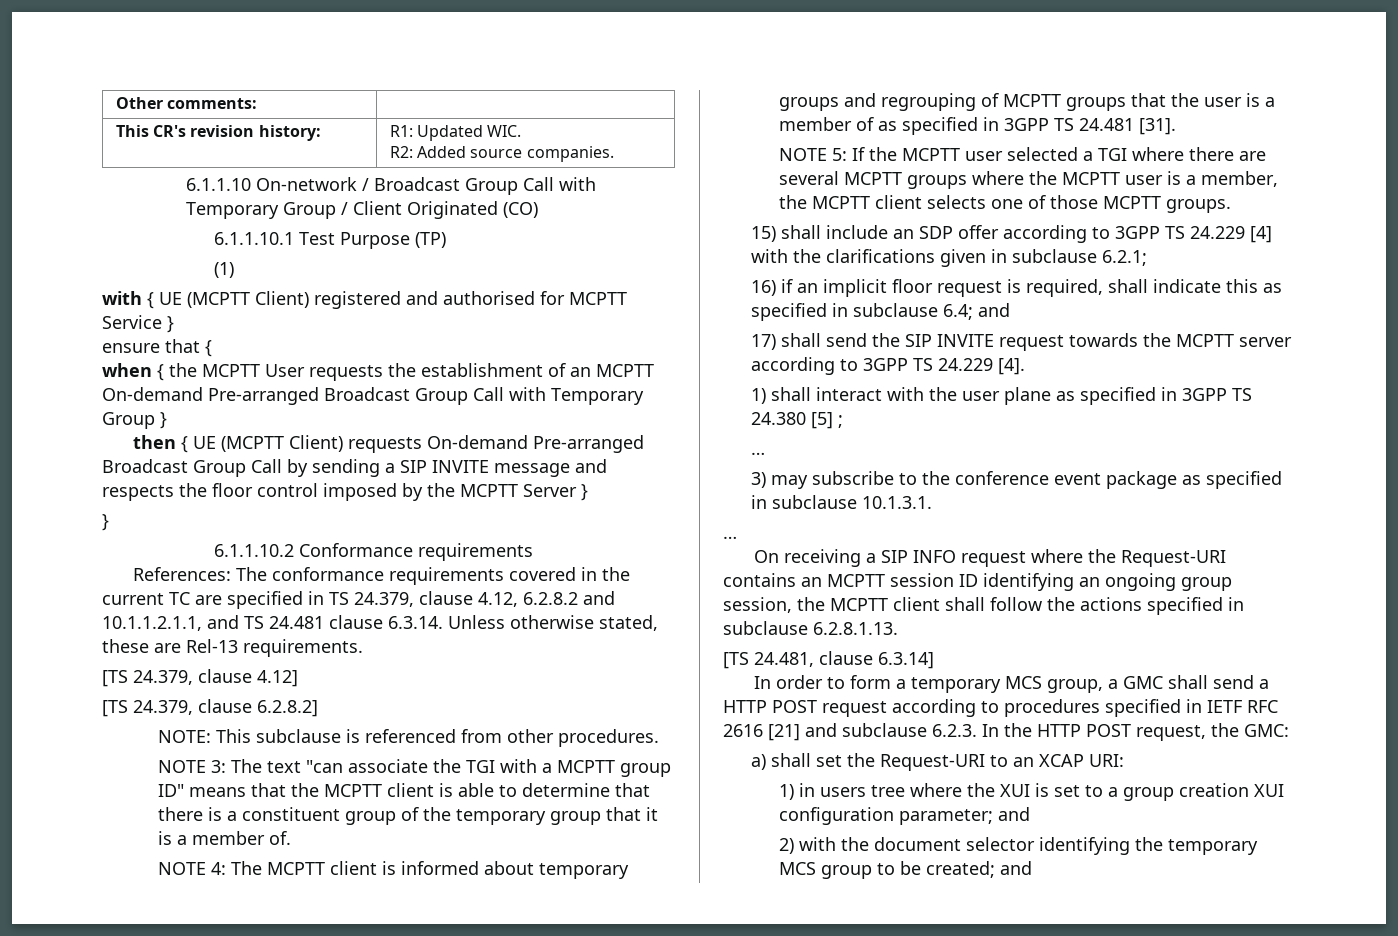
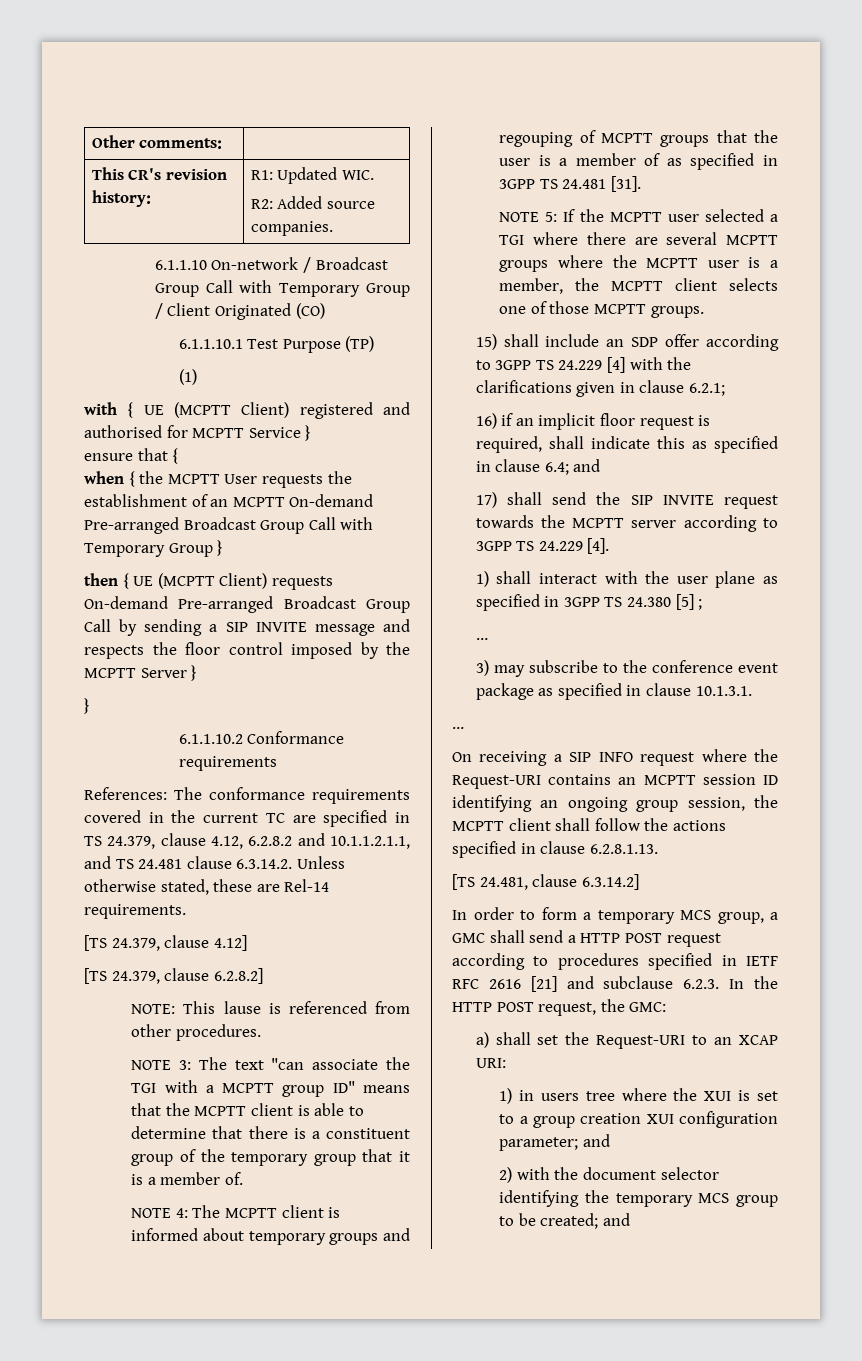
[388,616,443,629] 6.3.14. -> [236,859,293,869] 6.3.14.2.
[186,639,238,653] Rel-13 -> [284,879,330,892] Rel-14
[256,729,342,743] subclause -> [223,1001,261,1014] lause
[881,93,977,111] regrouping -> [499,132,574,147] regouping
[1012,249,1098,263] subclause -> [639,380,685,393] clause
[853,303,939,317] subclause -> [495,459,541,472] clause
[772,495,858,509] subclause -> [645,683,691,696] clause
[723,621,808,635] subclause -> [540,841,586,854] clause
[878,652,934,669] 6.3.14] -> [581,874,639,890] 6.3.14.2]

